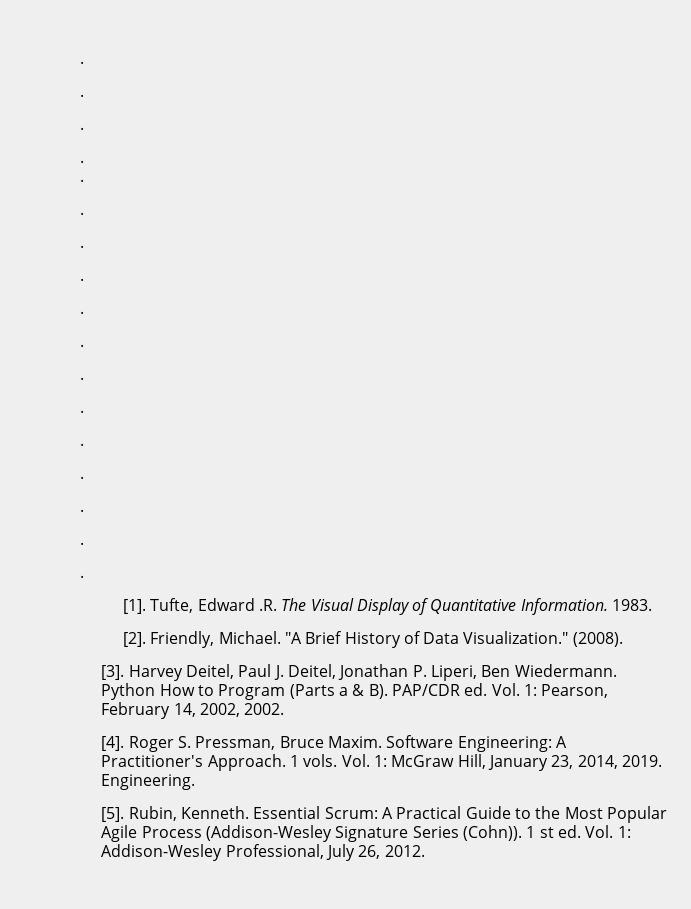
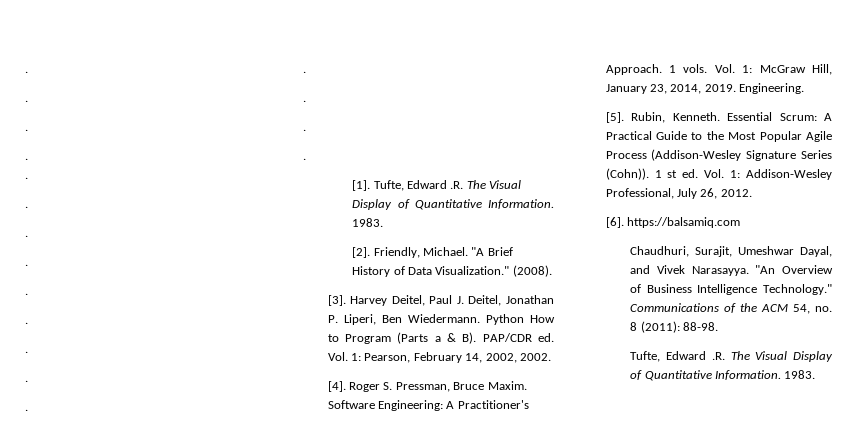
(425, 851) none -> [605,217,740,228] [630,246,832,257] [630,265,833,276] [630,284,832,295] [630,303,832,314] [630,321,718,333] [630,351,833,362] [630,370,816,381] // [6]. https://balsamiq.com // Chaudhuri, Surajit, Umeshwar Dayal, and Vivek Narasayya. "An Overview of Business Intelligence Technology." Communications of the ACM 54, no. 8 (2011): 88-98. // Tufte, Edward .R. The Visual Display of Quantitative Information. 1983.

